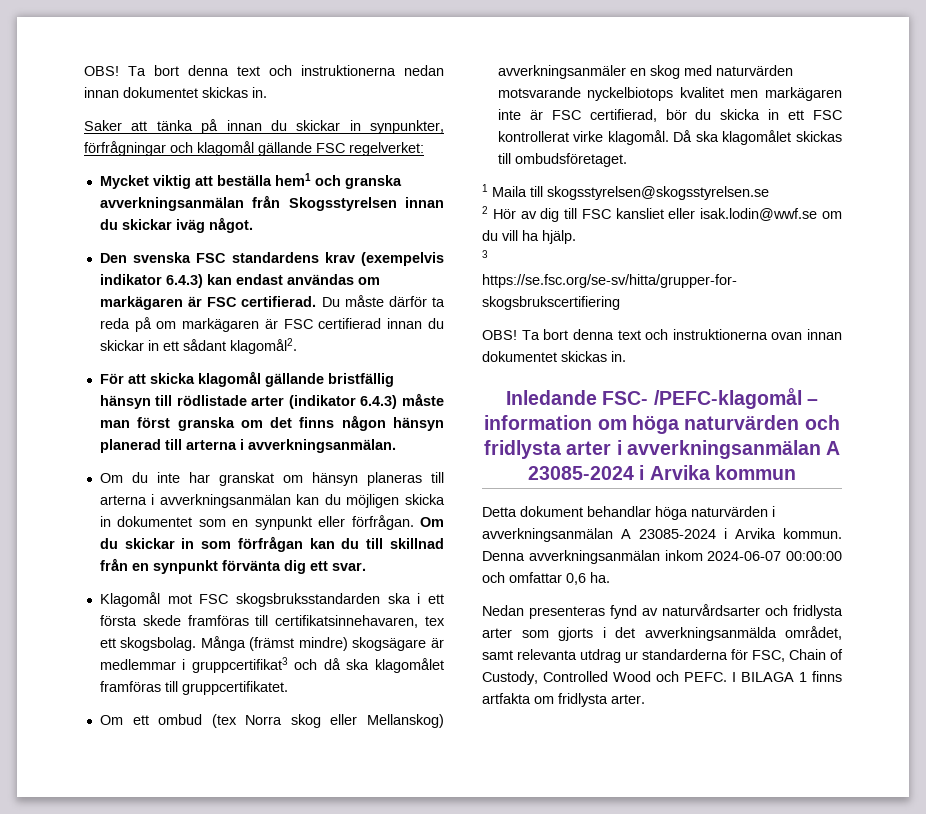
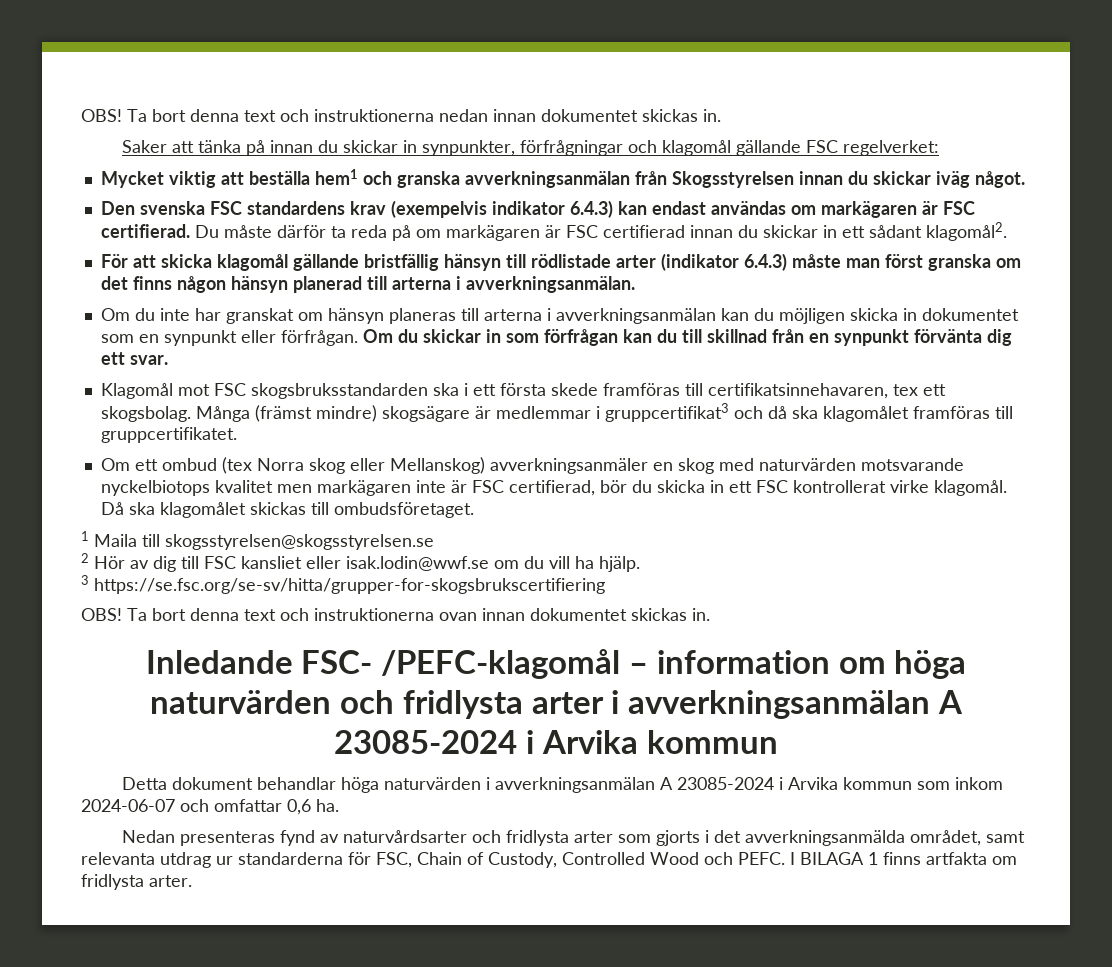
[783,528,842,539] [482,550,660,564] kommun. Denna avverkningsanmälan -> [842,777,950,790] kommun som
[786,551,842,561] 00:00:00 -> (175, 805) none

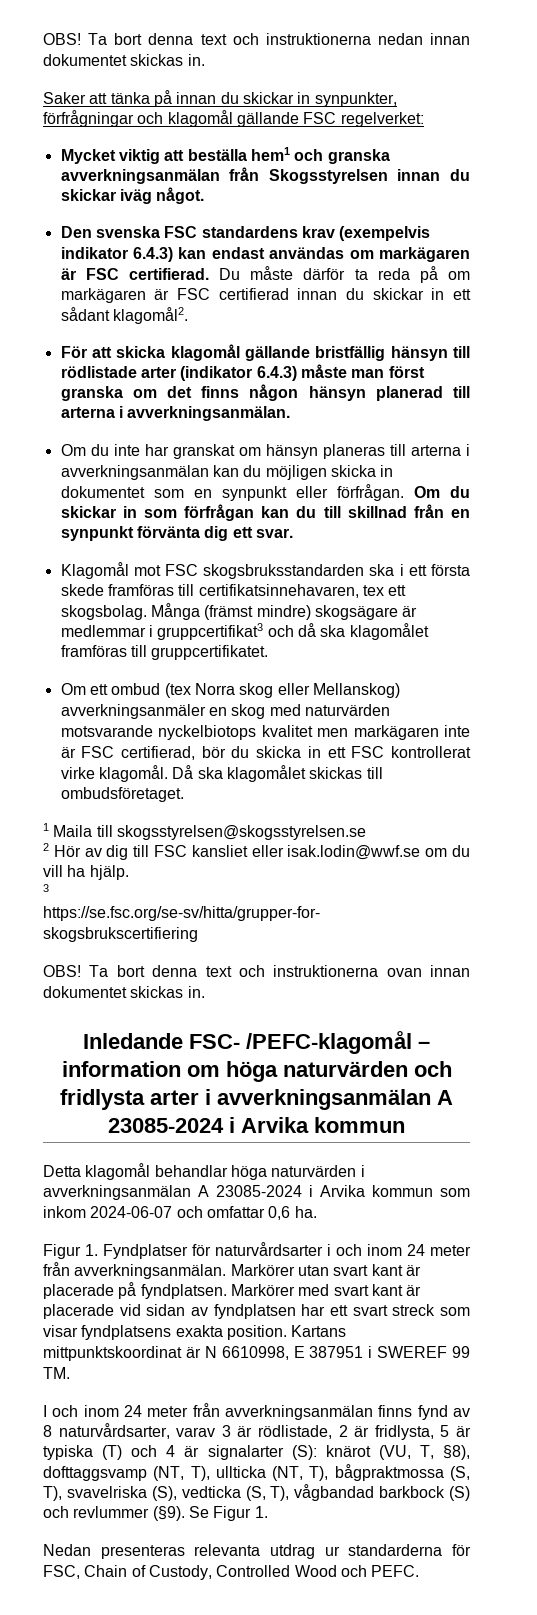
[171,777,253,790] dokument -> [85,1163,151,1180] klagomål
[121,830,1025,846] Nedan presenteras fynd av naturvårdsarter och fridlysta arter som gjorts i det avverkningsanmälda området, samt -> [43,1242,471,1259] [43,1262,421,1279] [43,1282,422,1299] [43,1304,471,1319] [43,1325,347,1340] [43,1346,470,1361] [43,1367,70,1379] [43,1403,470,1420] [43,1423,472,1440] [43,1445,471,1460] [43,1464,470,1481] [43,1484,470,1501] [43,1506,268,1521] [43,1544,185,1559] Figur 1. Fyndplatser för naturvårdsarter i och inom 24 meter från avverkningsanmälan. Markörer utan svart kant är placerade på fyndplatsen. Markörer med svart kant är placerade vid sidan av fyndplatsen har ett svart streck som visar fyndplatsens exakta position. Kartans mittpunktskoordinat är N 6610998, E 387951 i SWEREF 99 TM. // I och inom 24 meter från avverkningsanmälan finns fynd av 8 naturvårdsarter, varav 3 är rödlistade, 2 är fridlysta, 5 är typiska (T) och 4 är signalarter (S): knärot (VU, T, §8), dofttaggsvamp (NT, T), ullticka (NT, T), bågpraktmossa (S, T), svavelriska (S), vedticka (S, T), vågbandad barkbock (S) och revlummer (§9). Se Figur 1. // Nedan presenteras
[790,852,1017,865] [81,874,192,890] I BILAGA 1 finns artfakta om fridlysta arter. -> (420, 1571) none

